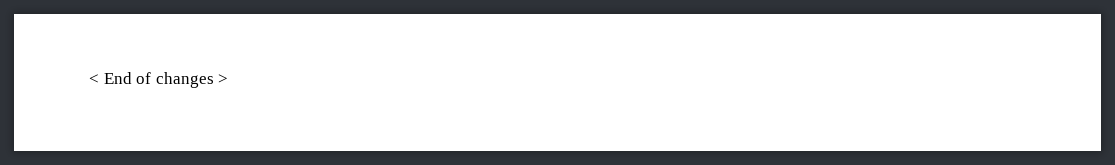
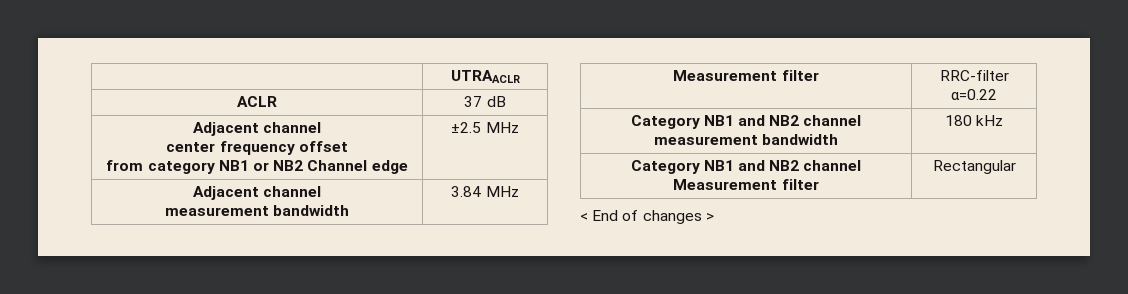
(89, 79) none -> [450,70,520,83] [237,96,277,107] [464,96,506,107] [192,122,322,136] [166,141,348,155] [106,160,408,174] [451,122,519,133] [192,186,322,200] [164,205,350,216] [451,186,519,197] [673,70,819,81] [939,70,1009,81] [951,89,997,100] [630,115,862,129] [653,134,839,145] [944,115,1004,126] [630,160,862,174] [673,179,819,190] [932,160,1016,174] | UTRAACLR // ACLR | 37 dB // Adjacent channel // center frequency offset // from category NB1 or NB2 Channel edge | ±2.5 MHz // Adjacent channel // measurement bandwidth | 3.84 MHz // Measurement filter | RRC-filter α=0.22 // Category NB1 and NB2 channel measurement bandwidth | 180 kHz // Category NB1 and NB2 channel Measurement filter | Rectangular //

